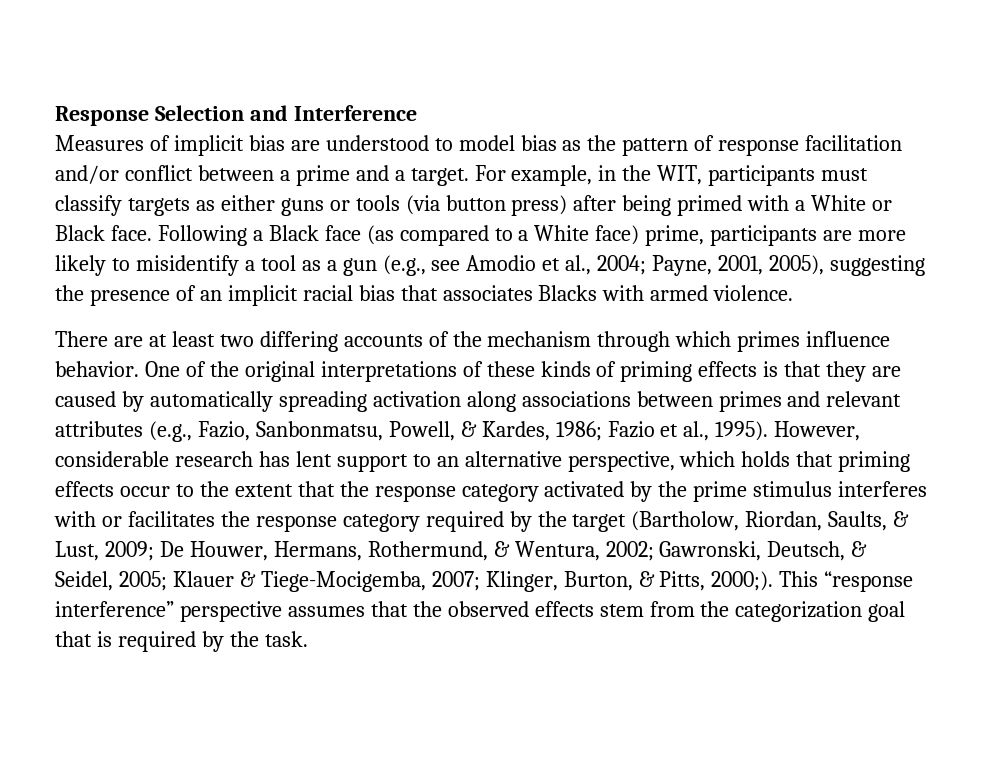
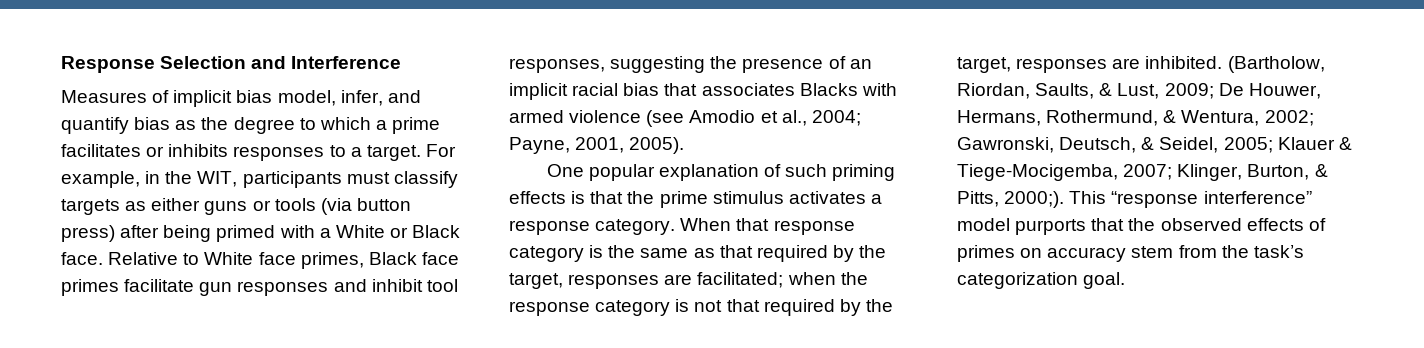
[290,135,903,156] [55,165,389,186] are understood to model bias as the pattern of response facilitation and/or conflict between a prime and -> [277,90,421,106] [61,117,441,134] [61,144,346,161] model, infer, and quantify bias as the degree to which a prime facilitates or inhibits responses to
[157,225,907,246] [55,255,825,276] Following a Black face (as compared to a White face) prime, participants are more likely to misidentify a tool as a gun (e.g., see Amodio et al., 2004; Payne, 2001, 2005), -> [108,252,459,269] [61,279,458,296] [509,58,605,73] Relative to White face primes, Black face primes facilitate gun responses and inhibit tool responses,
[713,285,794,301] [55,331,891,352] [55,361,902,382] [55,391,902,412] [55,421,861,442] [55,451,911,472] [55,481,928,502] [54,511,627,532] violence. // There are at least two differing accounts of the mechanism through which primes influence behavior. One of the original interpretations of these kinds of priming effects is that they are caused by automatically spreading activation along associations between primes and relevant attributes (e.g., Fazio, Sanbonmatsu, Powell, & Kardes, 1986; Fazio et al., 1995). However, considerable research has lent support to an alternative perspective, which holds that priming effects occur to the extent that the response category activated by the prime stimulus interferes with or facilitates the response category required by the target -> [569,110,861,127] [509,137,685,154] [546,164,896,181] [509,191,882,208] [509,218,855,235] [509,245,887,262] [509,272,868,289] [509,299,893,316] [957,56,1223,73] violence (see Amodio et al., 2004; Payne, 2001, 2005). // One popular explanation of such priming effects is that the prime stimulus activates a response category. When that response category is the same as that required by the target, responses are facilitated; when the response category is not that required by the target, responses are inhibited.
[179,601,365,622] perspective assumes -> [957,218,1087,235] model purports
[599,601,906,622] [55,631,308,652] stem from the categorization goal that is required by the task. -> [1308,218,1326,231] [957,245,1304,262] [957,272,1126,289] of primes on accuracy stem from the task’s categorization goal.

